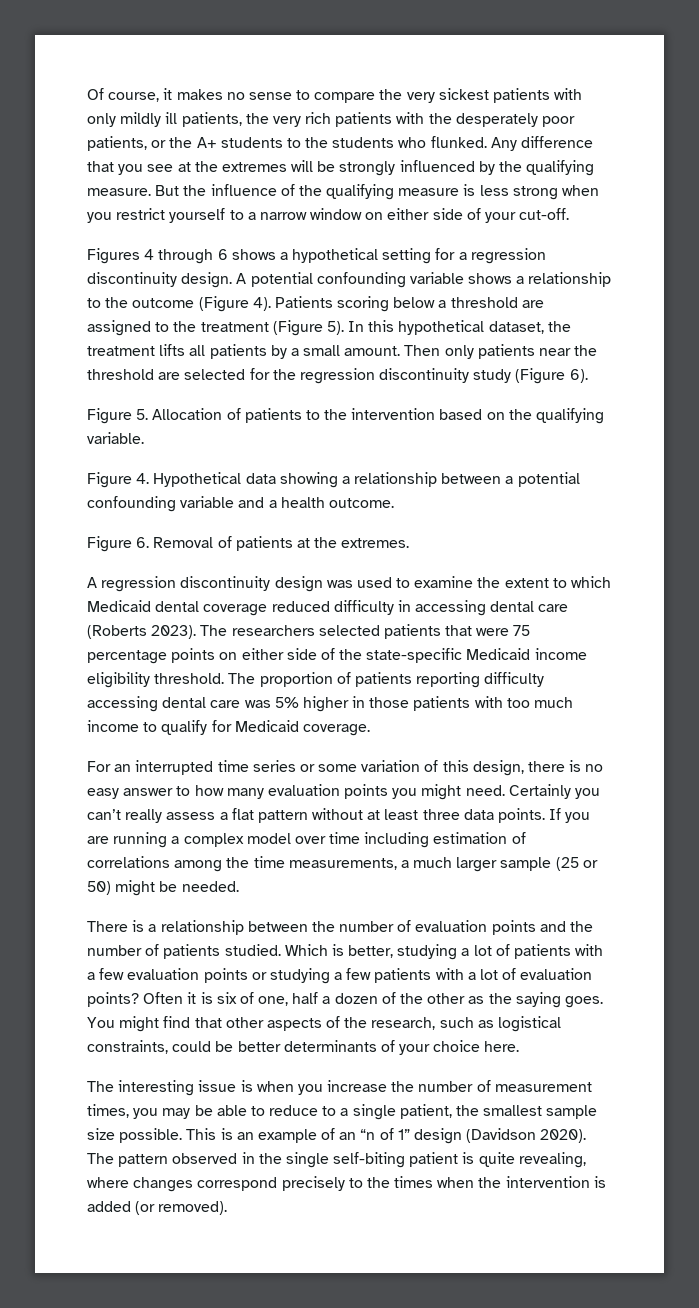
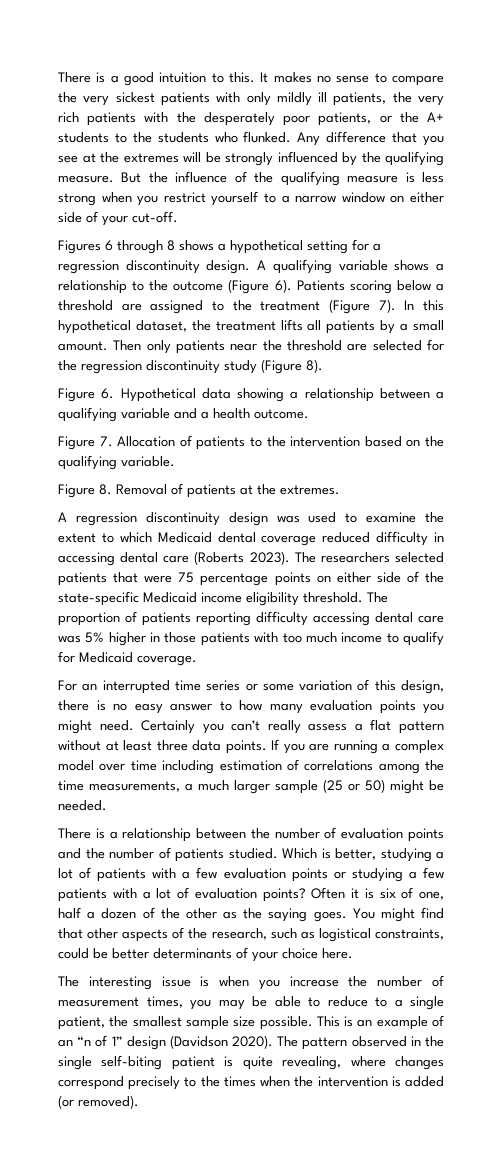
[87,88,173,102] Of course, it -> [58,72,269,86] There is a good intuition to this. It
[144,249,228,264] 4 through 6 -> [105,240,175,254] 6 through 8
[250,272,406,288] potential confounding -> [272,259,332,274] qualifying
[252,297,271,311] 4). -> [274,279,292,293] 6).
[326,321,344,335] 5). -> [378,299,396,313] 7).
[569,369,588,383] [87,408,149,424] 6). // Figure 5. -> [306,359,323,373] [58,388,444,402] [58,407,309,422] [58,436,113,450] 8). // Figure 6. Hypothetical data showing a relationship between a qualifying variable and a health outcome. // Figure 7.
[136,472,580,488] [87,496,394,512] [87,536,150,552] 4. Hypothetical data showing a relationship between a potential confounding variable and a health outcome. // Figure 6. -> [99,484,112,495] 8.

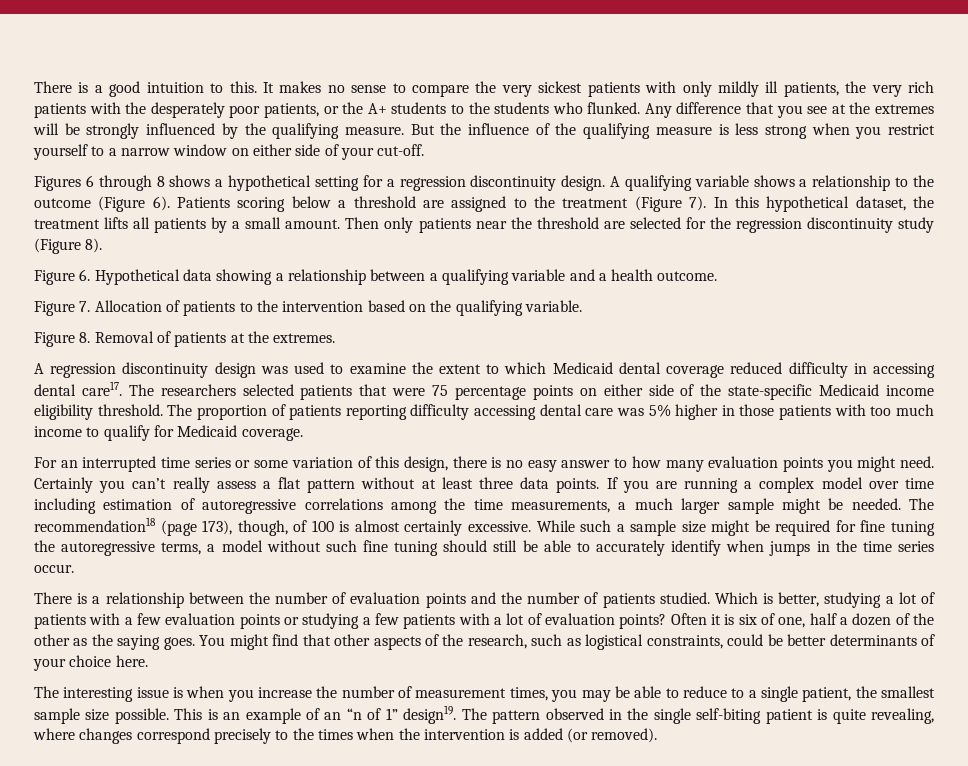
[163,551,290,565] care (Roberts 2023). -> [81,381,122,396] care17.
(299, 765) none -> [202,499,297,514] autoregressive
[323,779,385,793] (25 or 50) -> (774, 506) none
(107, 805) none -> [909,498,934,510] [34,517,935,536] [34,540,934,556] [34,564,74,573] The recommendation18 (page 173), though, of 100 is almost certainly excessive. While such a sample size might be required for fine tuning the autoregressive terms, a model without such fine tuning should still be able to accurately identify when jumps in the time series occur.
[126,1035,274,1050] design (Davidson 2020). -> [403,705,457,724] design19.

